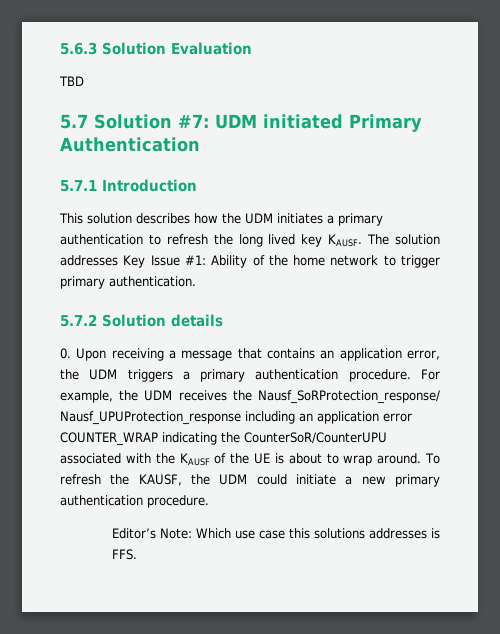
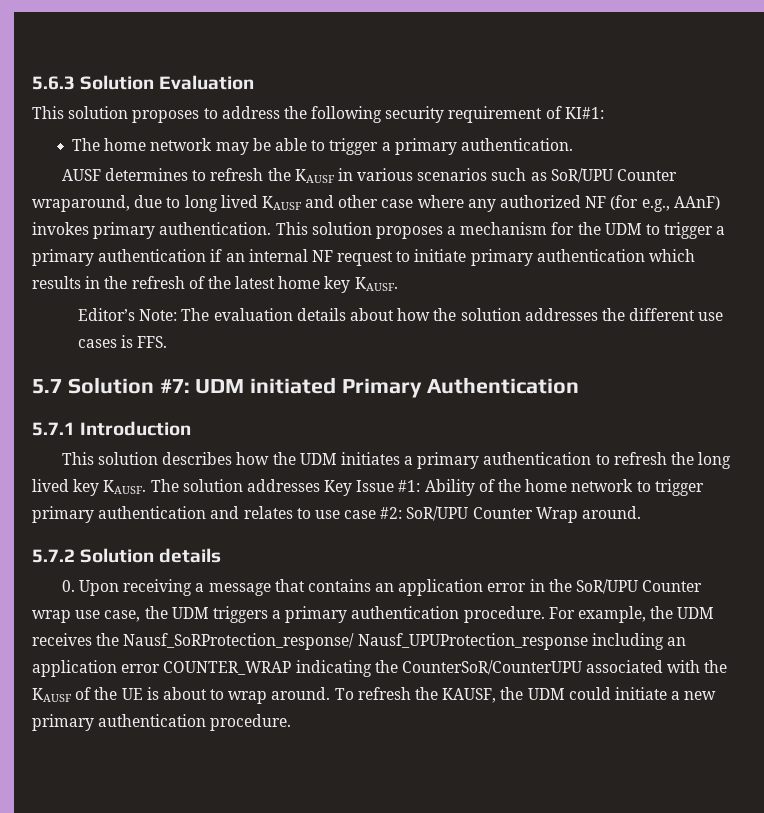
[59,76,84,86] TBD -> [32,106,604,123] [72,138,573,155] [61,168,677,183] [32,195,720,212] [32,222,726,239] [32,249,696,266] [32,276,398,293] [78,308,724,321] [78,335,168,348] This solution proposes to address the following security requirement of KI#1: // The home network may be able to trigger a primary authentication. // AUSF determines to refresh the KAUSF in various scenarios such as SoR/UPU Counter wraparound, due to long lived KAUSF and other case where any authorized NF (for e.g., AAnF) invokes primary authentication. This solution proposes a mechanism for the UDM to trigger a primary authentication if an internal NF request to initiate primary authentication which results in the refresh of the latest home key KAUSF. // Editor’s Note: The evaluation details about how the solution addresses the different use cases is FFS.
[109,276,196,287] authentication. -> [98,506,642,523] authentication and relates to use case #2: SoR/UPU Counter Wrap around.
[406,350,440,360] error, -> [487,579,703,594] [32,610,141,623] error in the SoR/UPU Counter wrap use case,
[111,528,440,539] [111,549,137,560] // Editor’s Note: Which use case this solutions addresses is FFS. -> (292, 722) none

